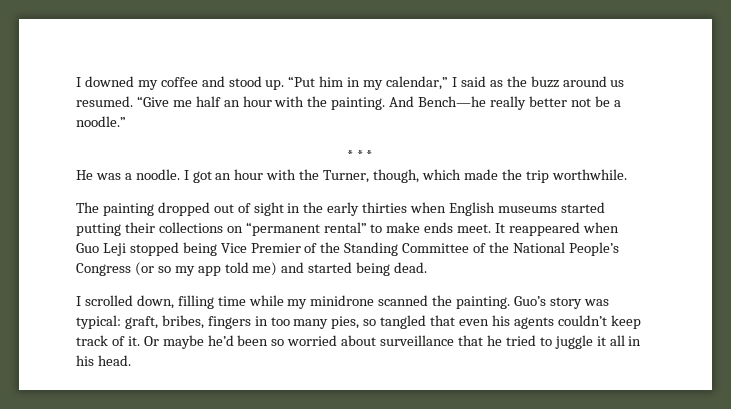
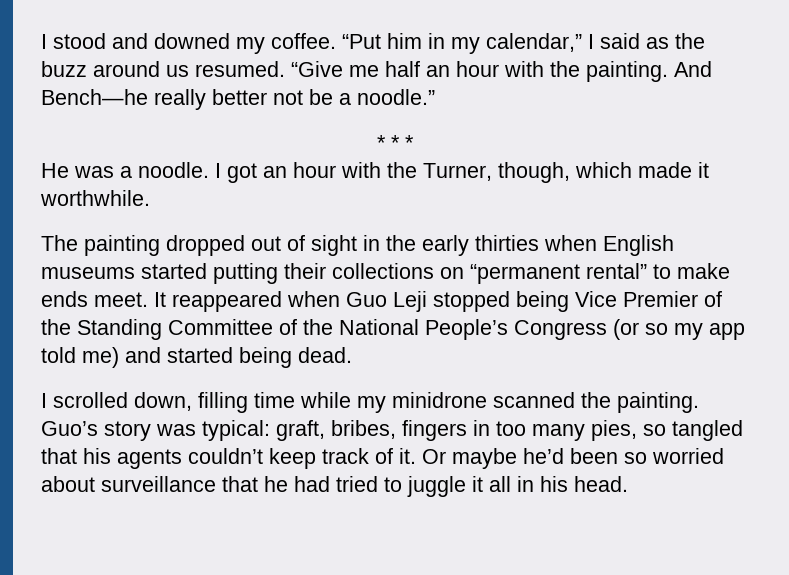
[76,76,285,90] I downed my coffee and stood up. -> [41,33,336,54] I stood and downed my coffee.
[501,169,549,183] the trip -> [698,162,709,178] it
[459,319,490,326] even -> (77, 456) none
(502, 340) none -> [294,476,330,492] had

